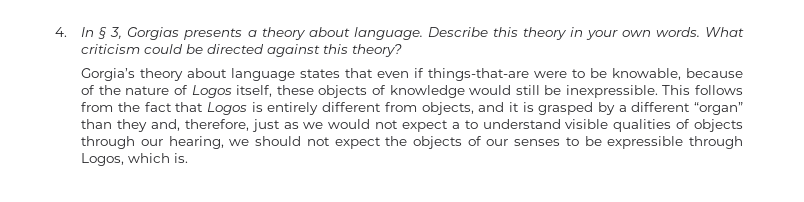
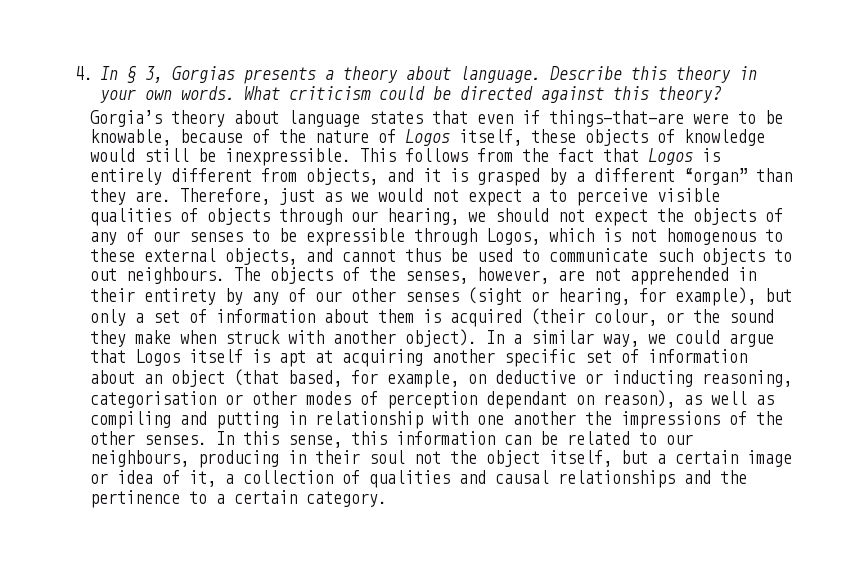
[151,119,249,131] and, therefore, -> [135,188,271,205] are. Therefore,
[482,119,561,129] understand -> [576,188,649,206] perceive
(482, 141) none -> [90,228,145,245] any of
[174,153,189,163] is. -> [603,228,784,245] [90,248,793,265] [90,267,757,285] [90,287,793,306] [90,308,775,327] [90,329,775,347] [90,349,748,367] [90,369,793,388] [90,390,775,409] [90,411,784,429] [90,431,694,448] [90,450,793,468] [90,470,748,488] [90,490,388,508] is not homogenous to these external objects, and cannot thus be used to communicate such objects to out neighbours. The objects of the senses, however, are not apprehended in their entirety by any of our other senses (sight or hearing, for example), but only a set of information about them is acquired (their colour, or the sound they make when struck with another object). In a similar way, we could argue that Logos itself is apt at acquiring another specific set of information about an object (that based, for example, on deductive or inducting reasoning, categorisation or other modes of perception dependant on reason), as well as compiling and putting in relationship with one another the impressions of the other senses. In this sense, this information can be related to our neighbours, producing in their soul not the object itself, but a certain image or idea of it, a collection of qualities and causal relationships and the pertinence to a certain category.

